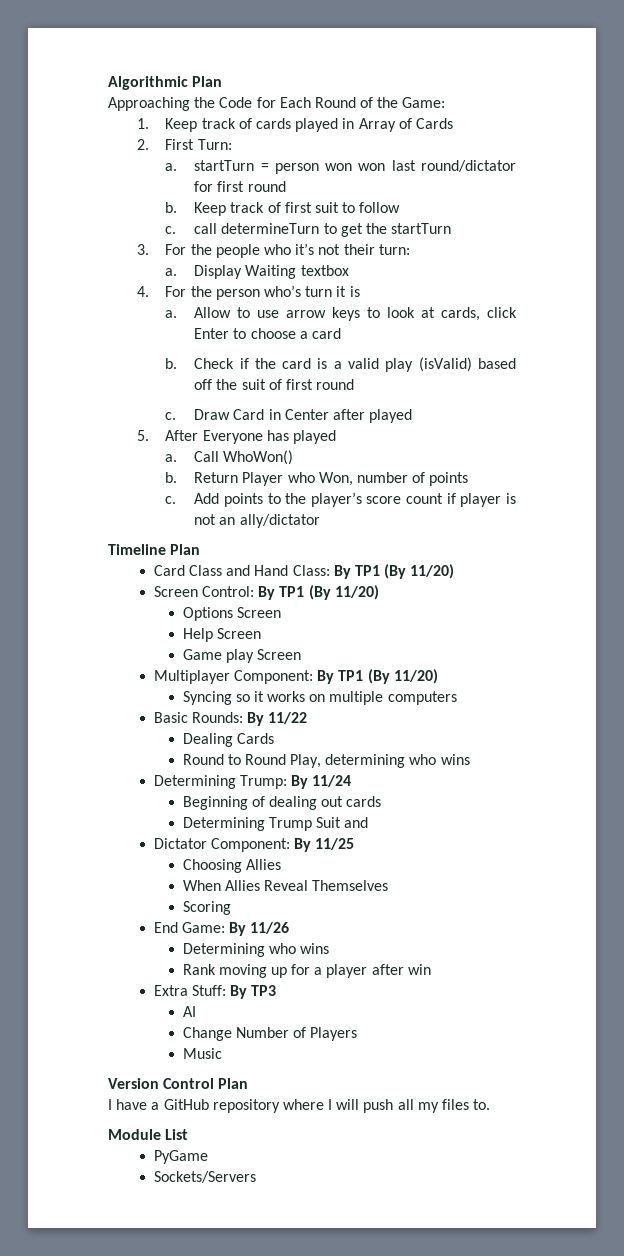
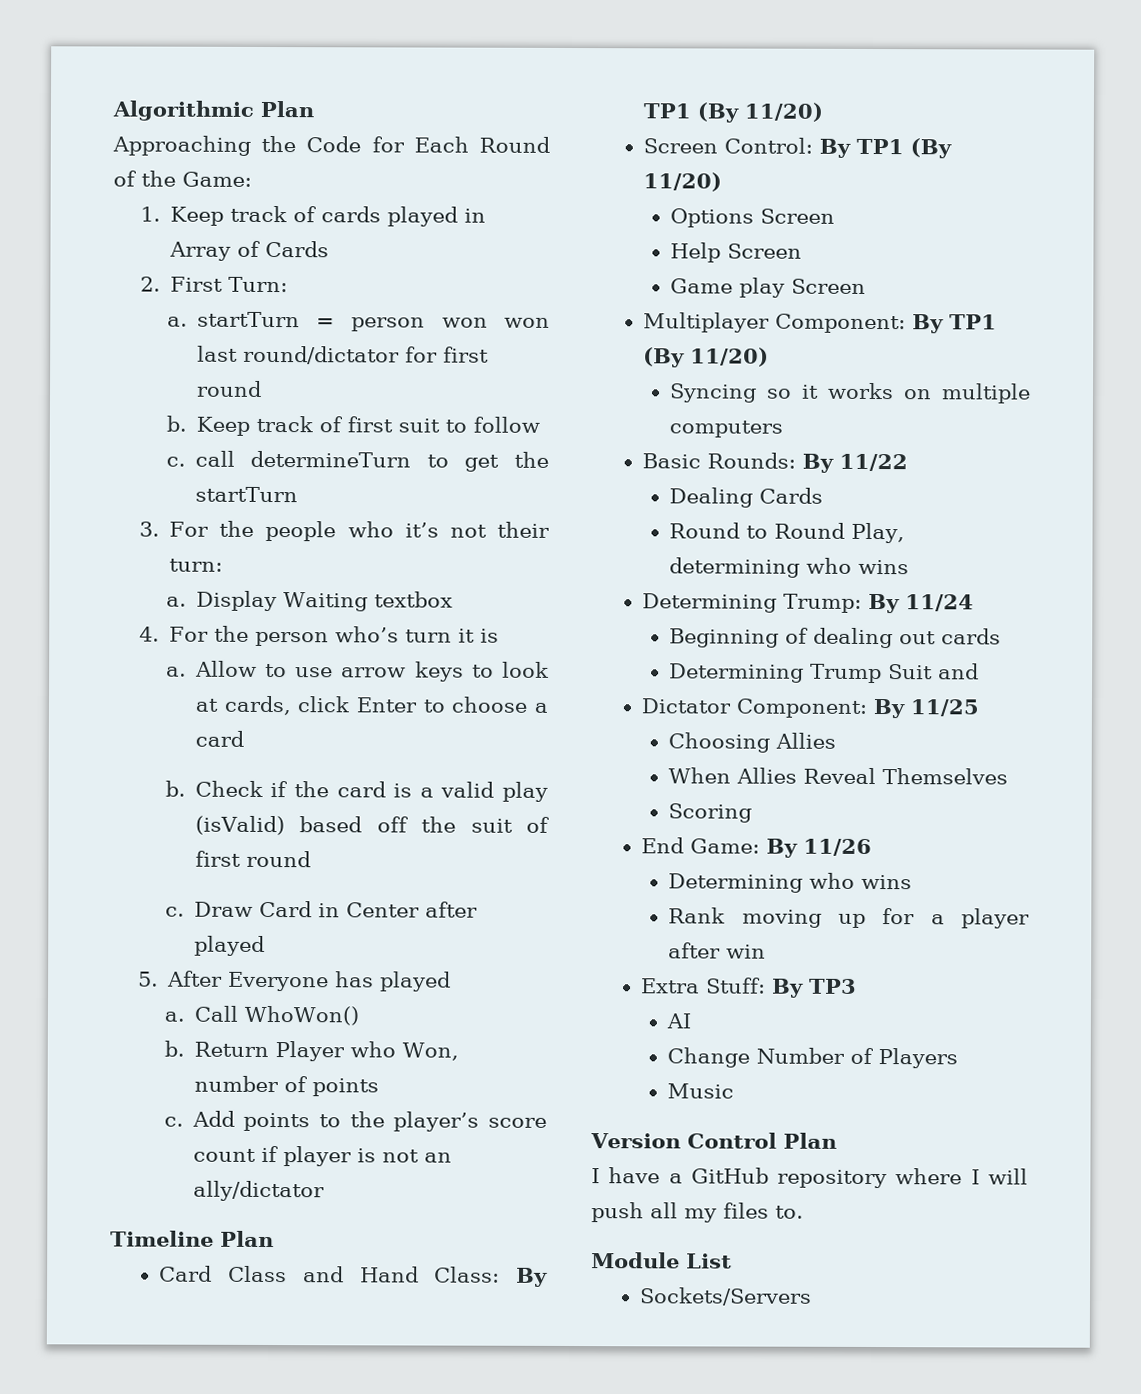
[153,1150,208,1164] // PyGame -> (732, 1261) none

